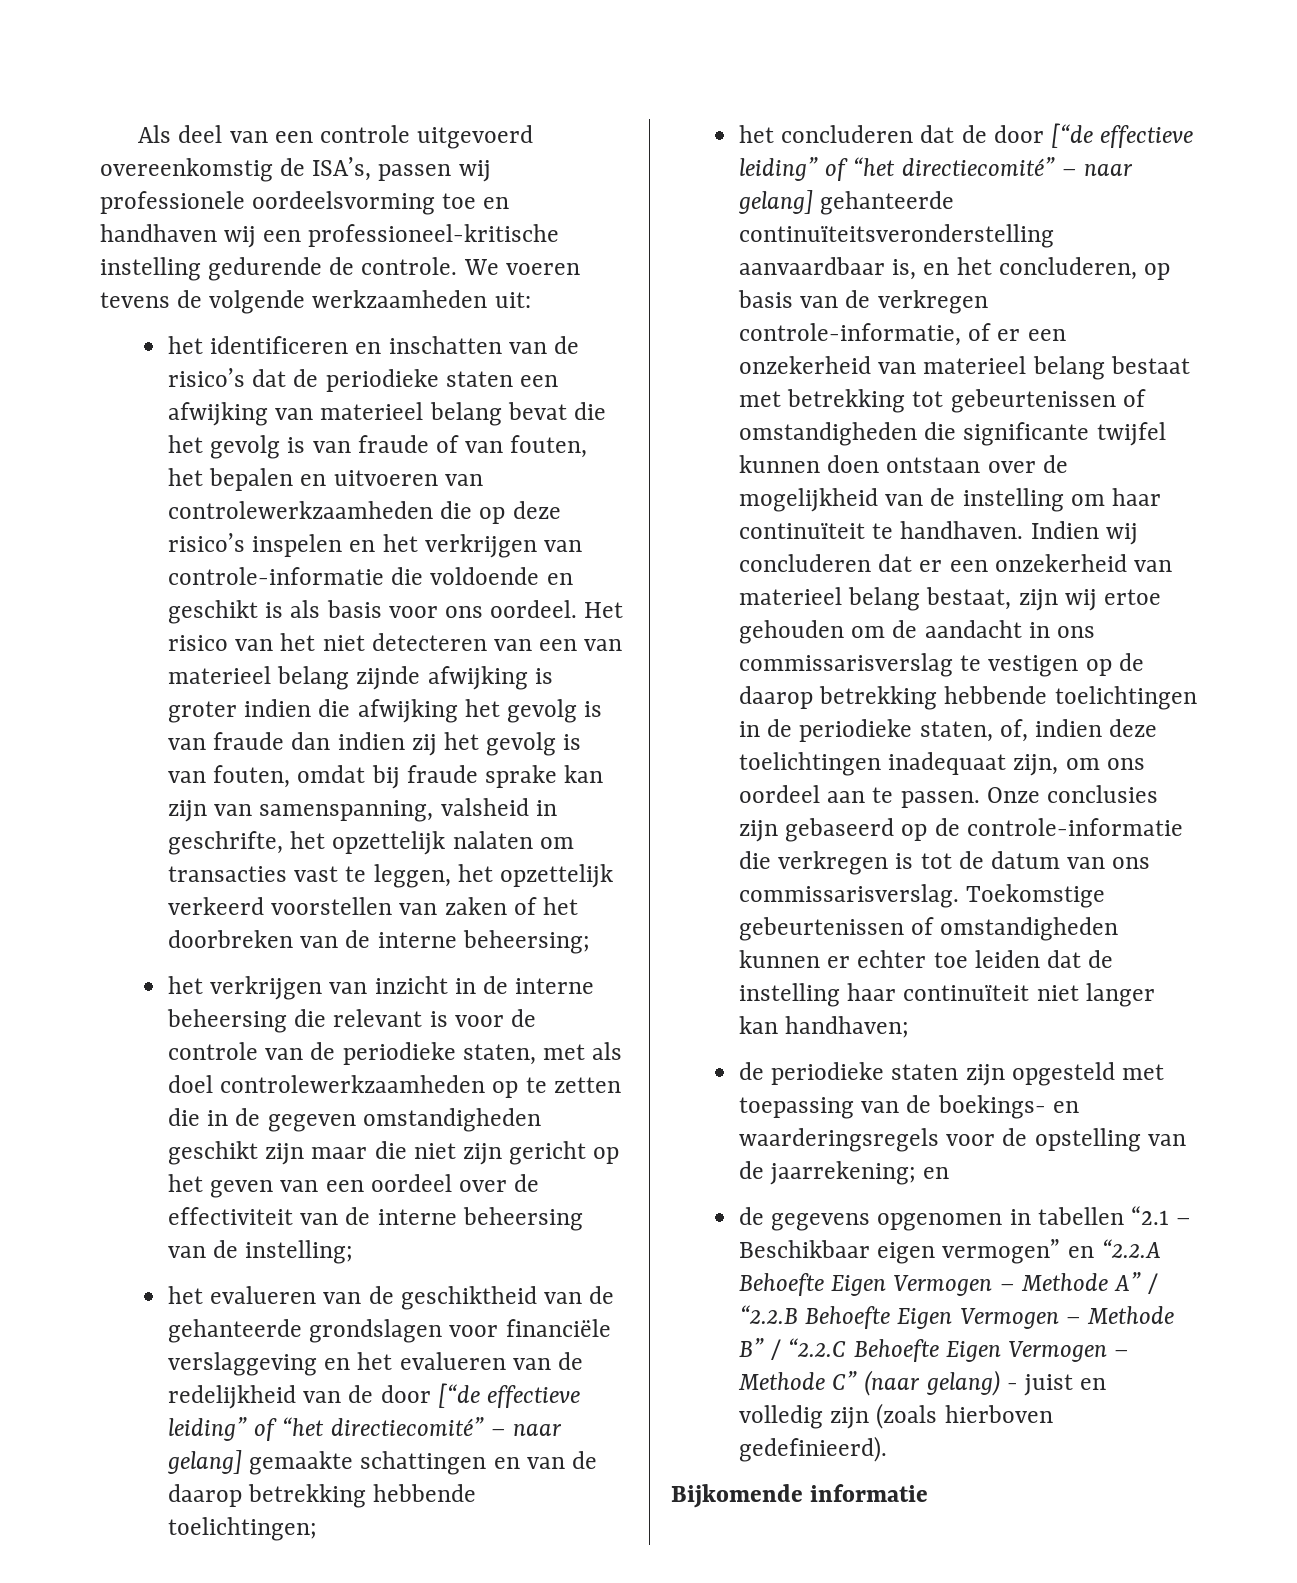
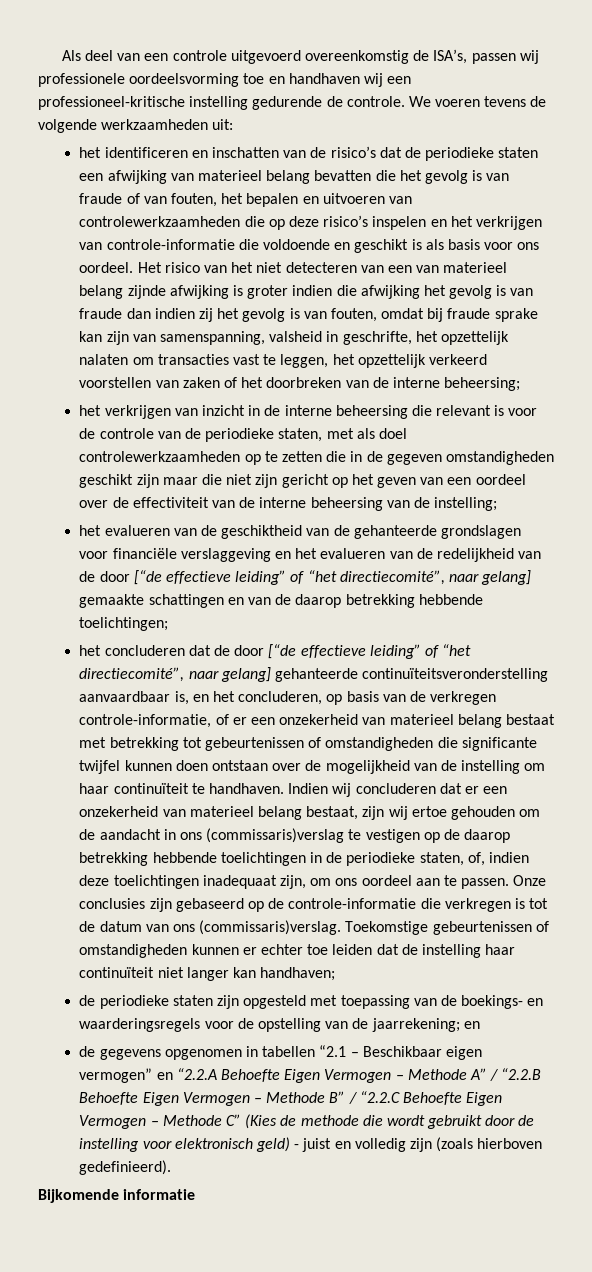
[507,402,567,420] bevat -> [314,170,372,181] bevatten
[330,1417,506,1436] directiecomité” – -> [339,570,445,585] directiecomité”,
[901,157,1077,176] directiecomité” – -> [79,667,185,682] directiecomité”,
[739,653,954,677] commissarisverslag -> [206,828,345,843] (commissaris)verslag
[739,884,960,908] commissarisverslag. -> [199,920,342,935] (commissaris)verslag.
[864,1370,1000,1396] (naar gelang) -> [245,1114,535,1129] [79,1137,290,1152] (Kies de methode die wordt gebruikt door de instelling voor elektronisch geld)

